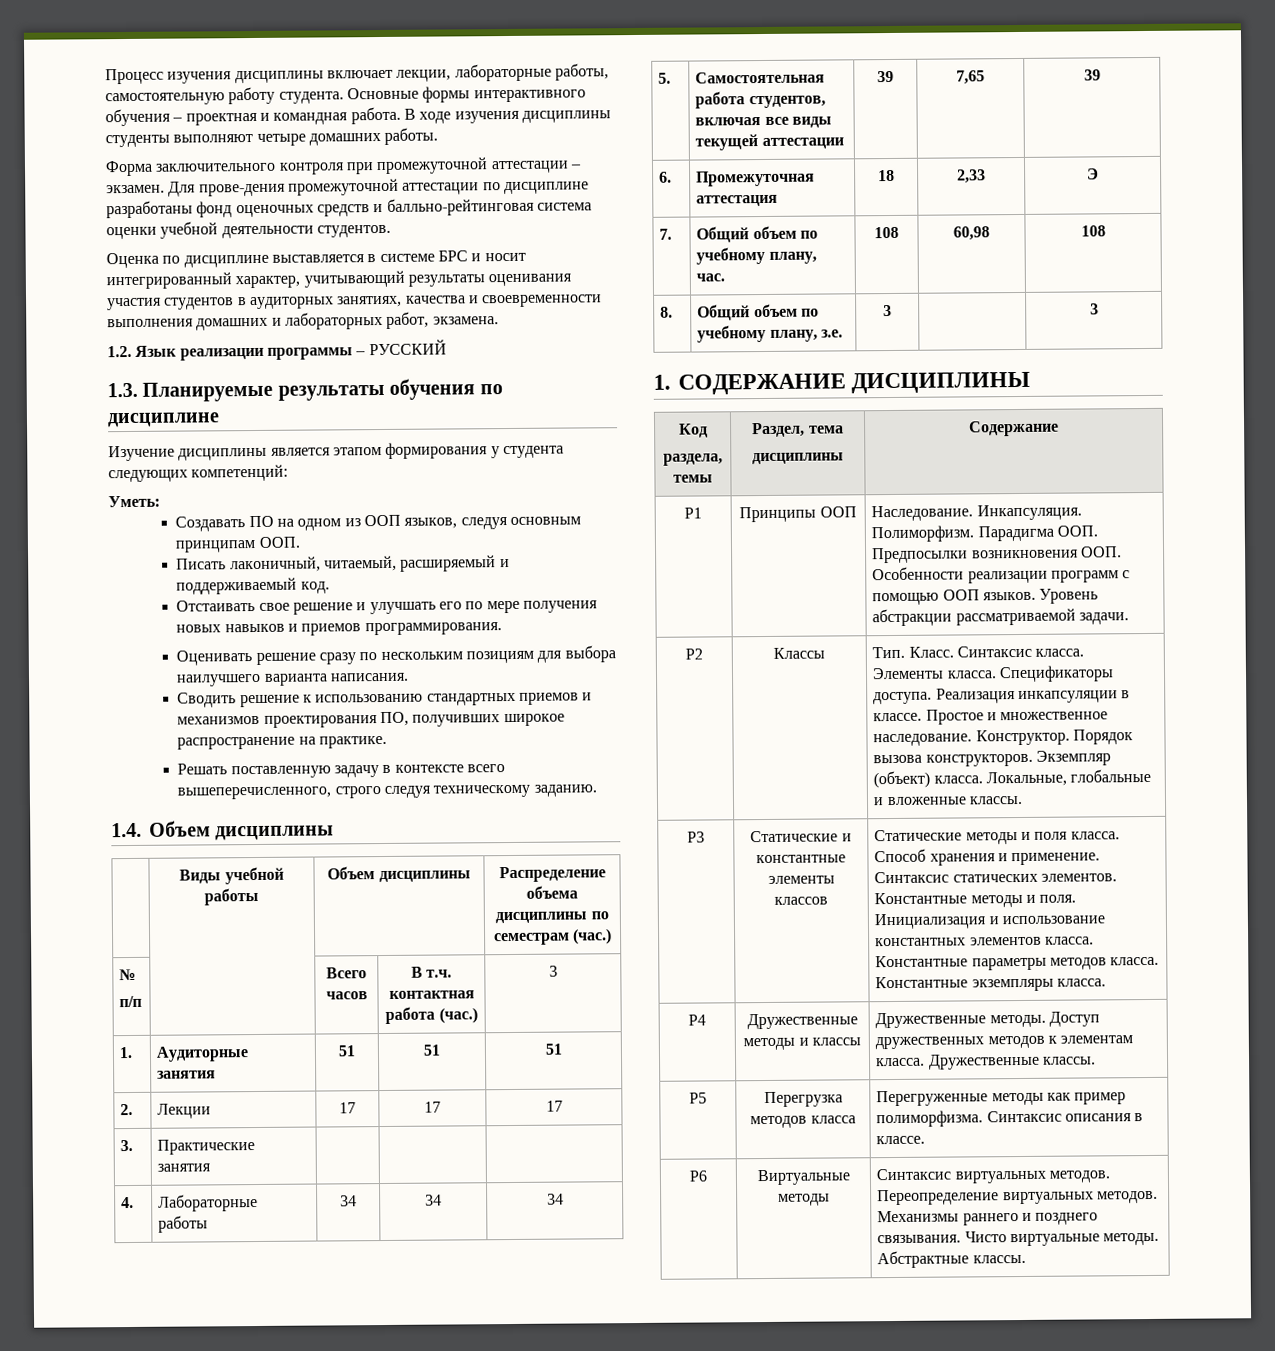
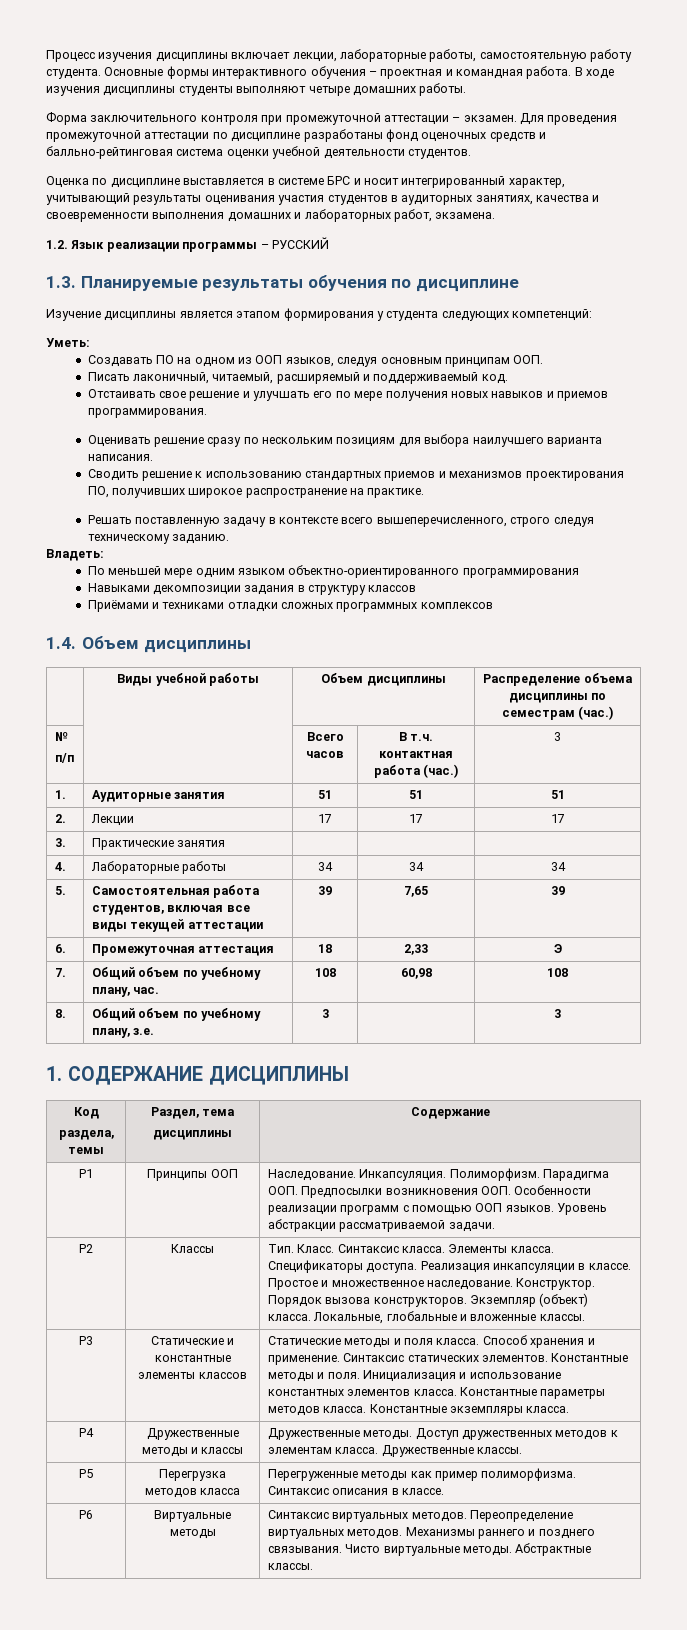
[198,183,286,197] прове-дения -> [547,115,618,125] проведения
(597, 790) none -> [46,549,104,561] [87,565,579,578] [87,583,417,595] [87,600,493,612] // Владеть: // По меньшей мере одним языком объектно-ориентированного программирования // Навыками декомпозиции задания в структуру классов // Приёмами и техниками отладки сложных программных комплексов

